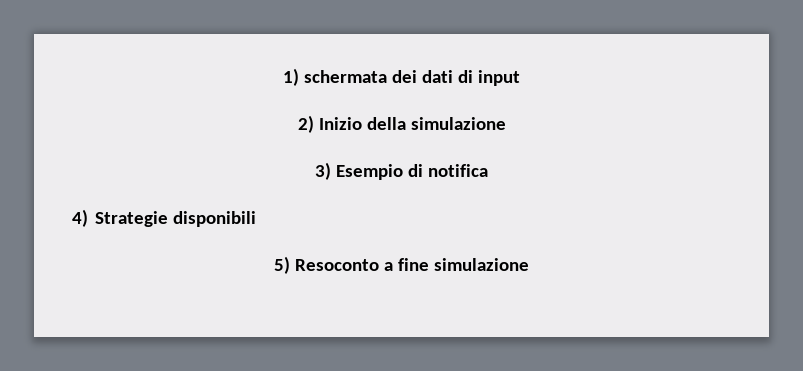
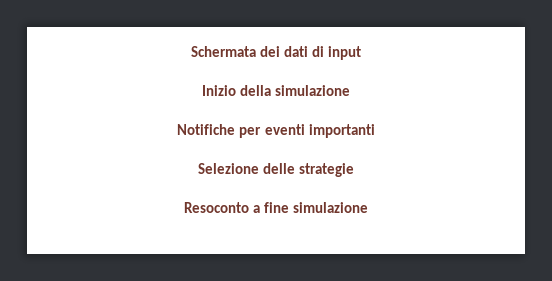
[283,68,388,86] 1) schermata -> [190,46,256,57] Schermata
[297,115,314,133] 2) -> (362, 53) none
[315,162,488,180] [72,209,257,227] [274,256,291,274] 3) Esempio di notifica // 4) Strategie disponibili // 5) -> [177,124,375,138] [197,163,355,177] Notifiche per eventi importanti // Selezione delle strategie //

